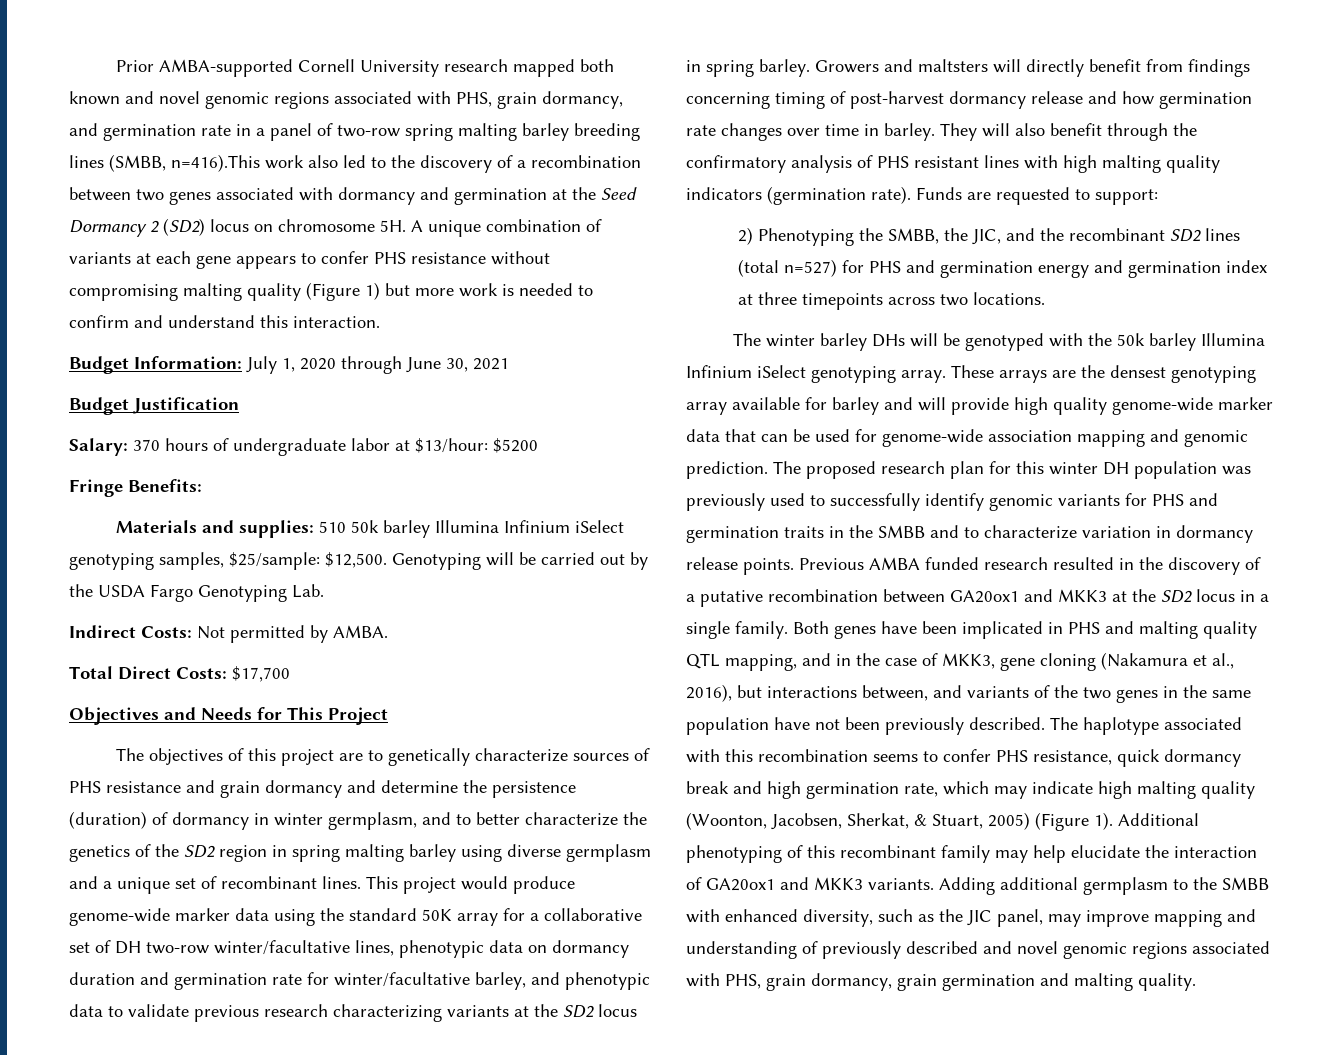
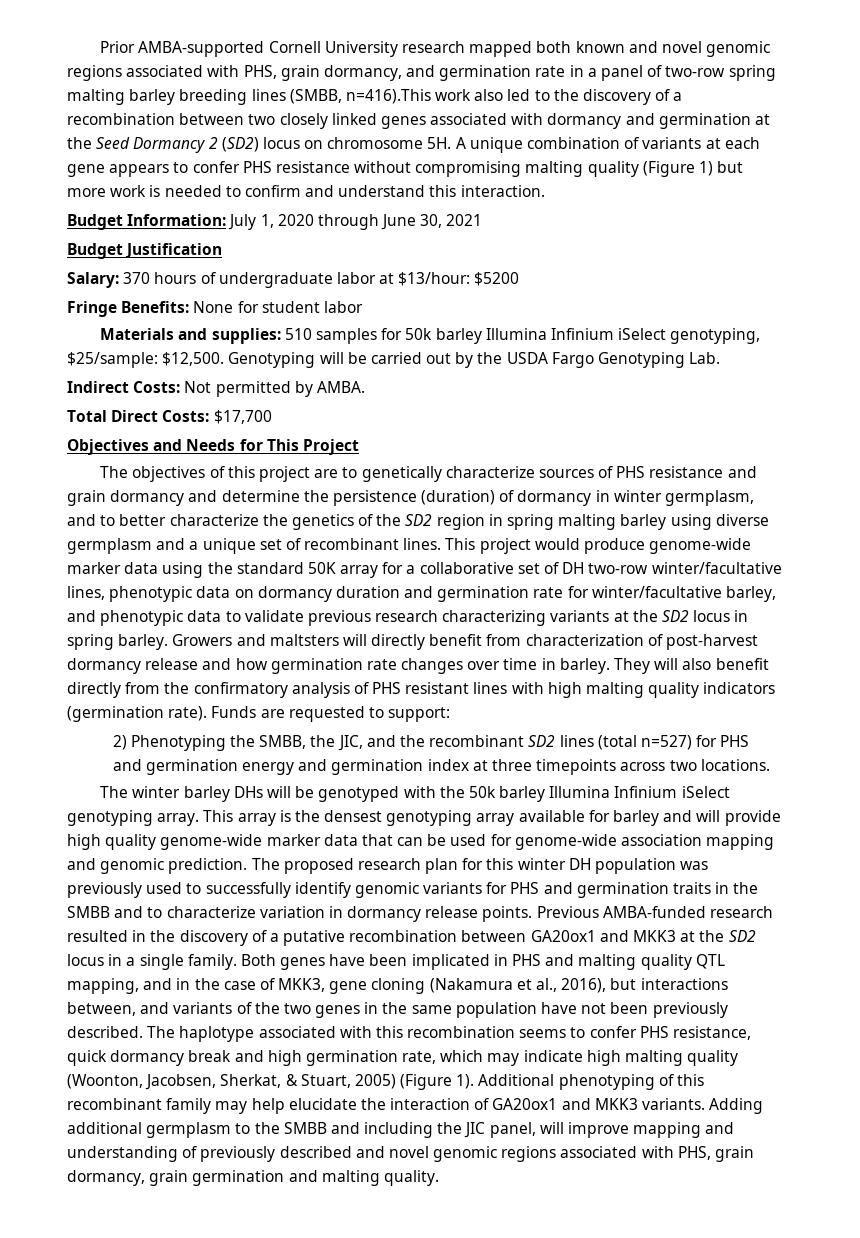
(164, 195) none -> [279,113,377,129] closely linked
(202, 485) none -> [193,301,363,313] None for student labor
[350,520,624,538] [69,552,224,570] 50k barley Illumina Infinium iSelect genotyping samples, -> [315,328,761,344] samples for 50k barley Illumina Infinium iSelect genotyping,
[1188,59,1250,77] [686,92,825,109] findings concerning timing -> [525,634,644,646] characterization
[1107,123,1168,141] through -> [67,682,161,698] directly from
[951,365,1076,383] These arrays are -> [203,810,291,826] This array is
[869,557,979,570] AMBA funded -> [602,906,706,918] AMBA-funded
[686,909,934,927] with enhanced diversity, such as -> [330,1122,434,1138] and including
[1048,914,1081,927] may -> [539,1122,564,1134] will

